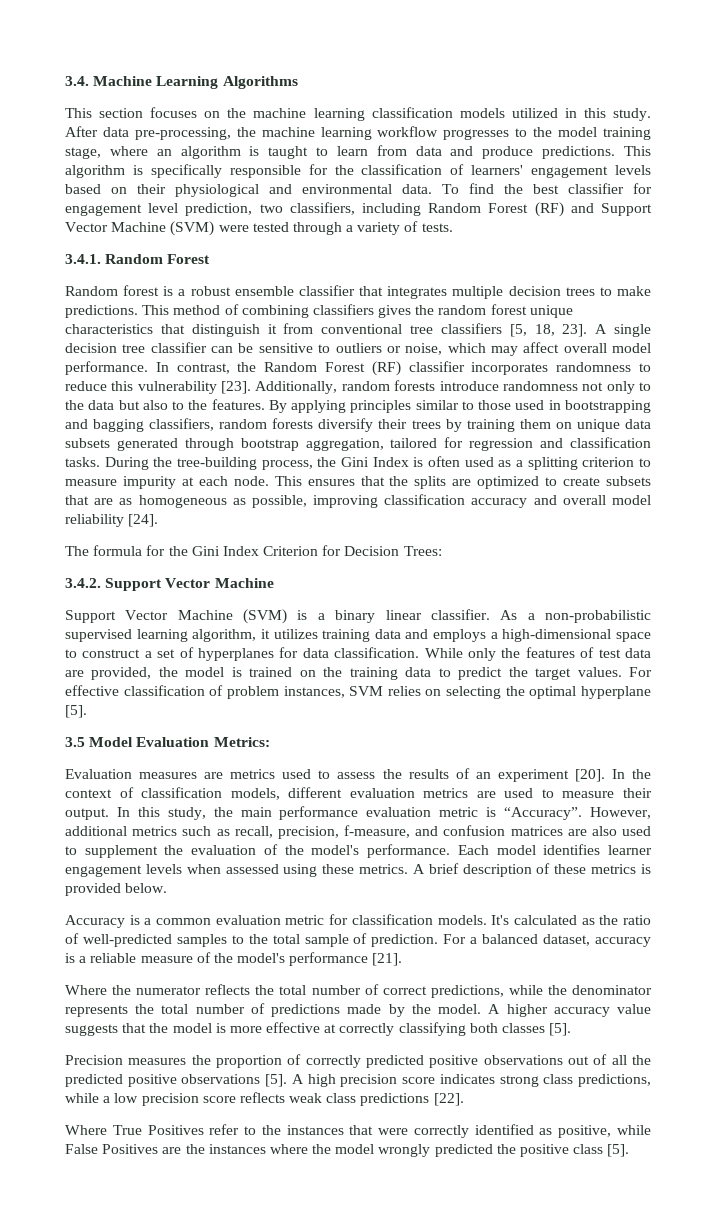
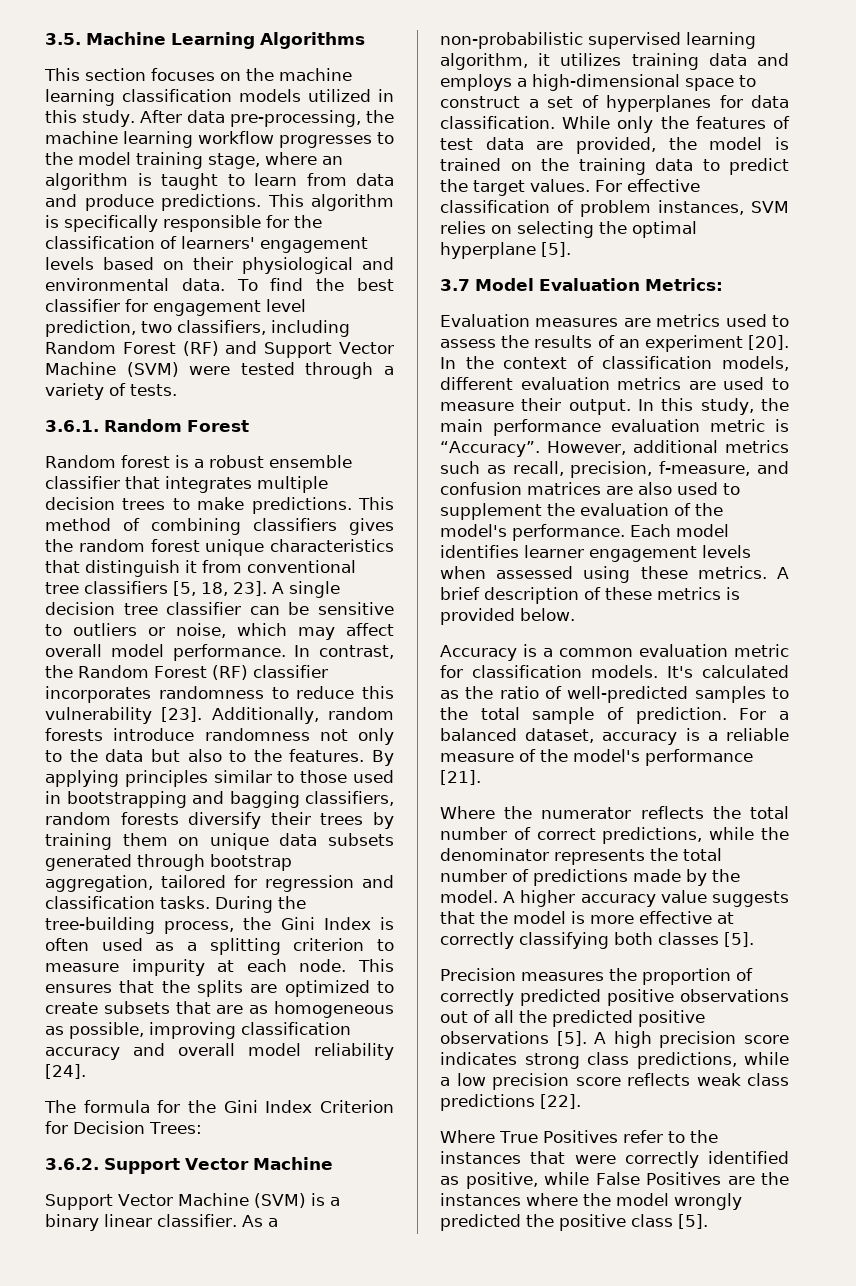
[65,76,89,86] 3.4. -> [45,33,81,45] 3.5.
[65,254,101,264] 3.4.1. -> [45,420,99,432] 3.6.1.
[65,578,101,588] 3.4.2. -> [45,1158,99,1170] 3.6.2.
[65,737,85,747] 3.5 -> [440,279,470,291] 3.7

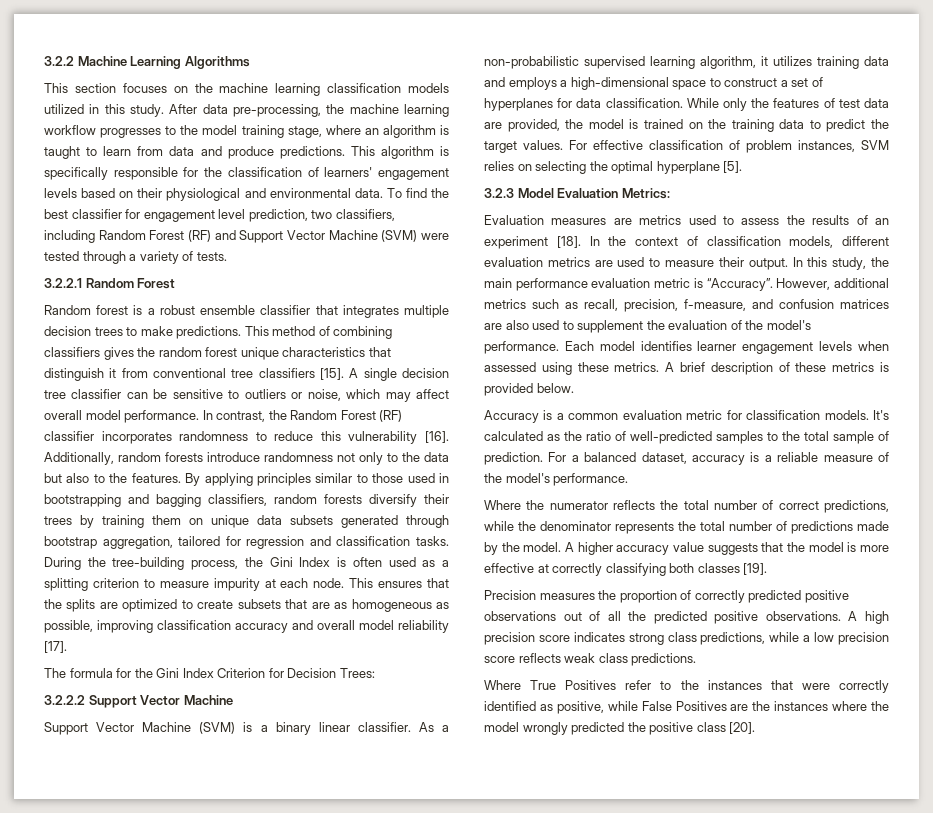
[45,33,81,45] 3.5. -> [44,56,74,66] 3.2.2
[45,420,99,432] 3.6.1. -> [44,278,82,288] 3.2.2.1
[173,581,267,596] [5, 18, 23]. -> [320,368,344,380] [15].
[161,707,203,722] [23]. -> [425,431,449,443] [16].
[45,1064,86,1079] [24]. -> [44,641,67,653] [17].
[45,1158,99,1170] 3.6.2. -> [44,695,85,705] 3.2.2.2
[440,279,470,291] 3.7 -> [484,188,514,198] 3.2.3
[748,335,789,350] [20]. -> [556,236,581,248] [18].
[645,749,753,766] [440,770,481,785] performance [21]. -> [553,473,629,486] performance.
[724,932,754,947] [5]. -> [743,563,768,575] [19].
[440,1031,587,1046] observations [5]. -> [765,611,841,621] observations.
[440,1094,581,1111] predictions [22]. -> [631,653,697,666] predictions.
[678,1214,708,1229] [5]. -> [729,722,756,734] [20].

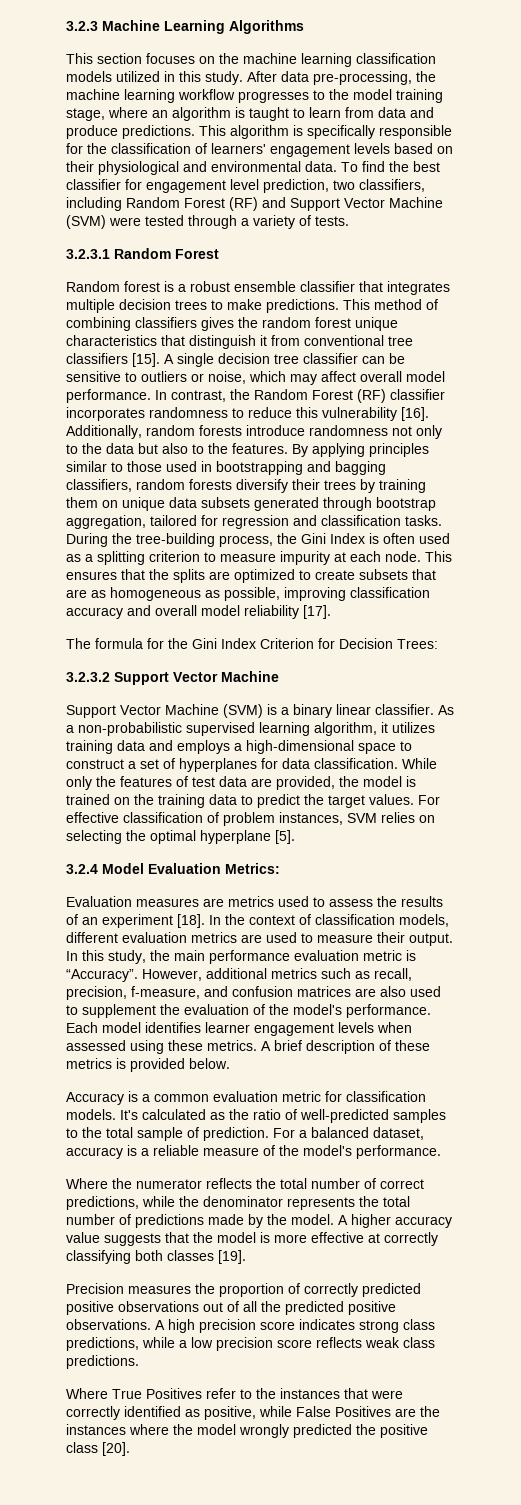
[44,56,74,66] 3.2.2 -> [66,21,98,31] 3.2.3
[44,278,82,288] 3.2.2.1 -> [66,249,110,259] 3.2.3.1
[44,695,85,705] 3.2.2.2 -> [66,672,110,682] 3.2.3.2
[484,188,514,198] 3.2.3 -> [66,864,98,874] 3.2.4

